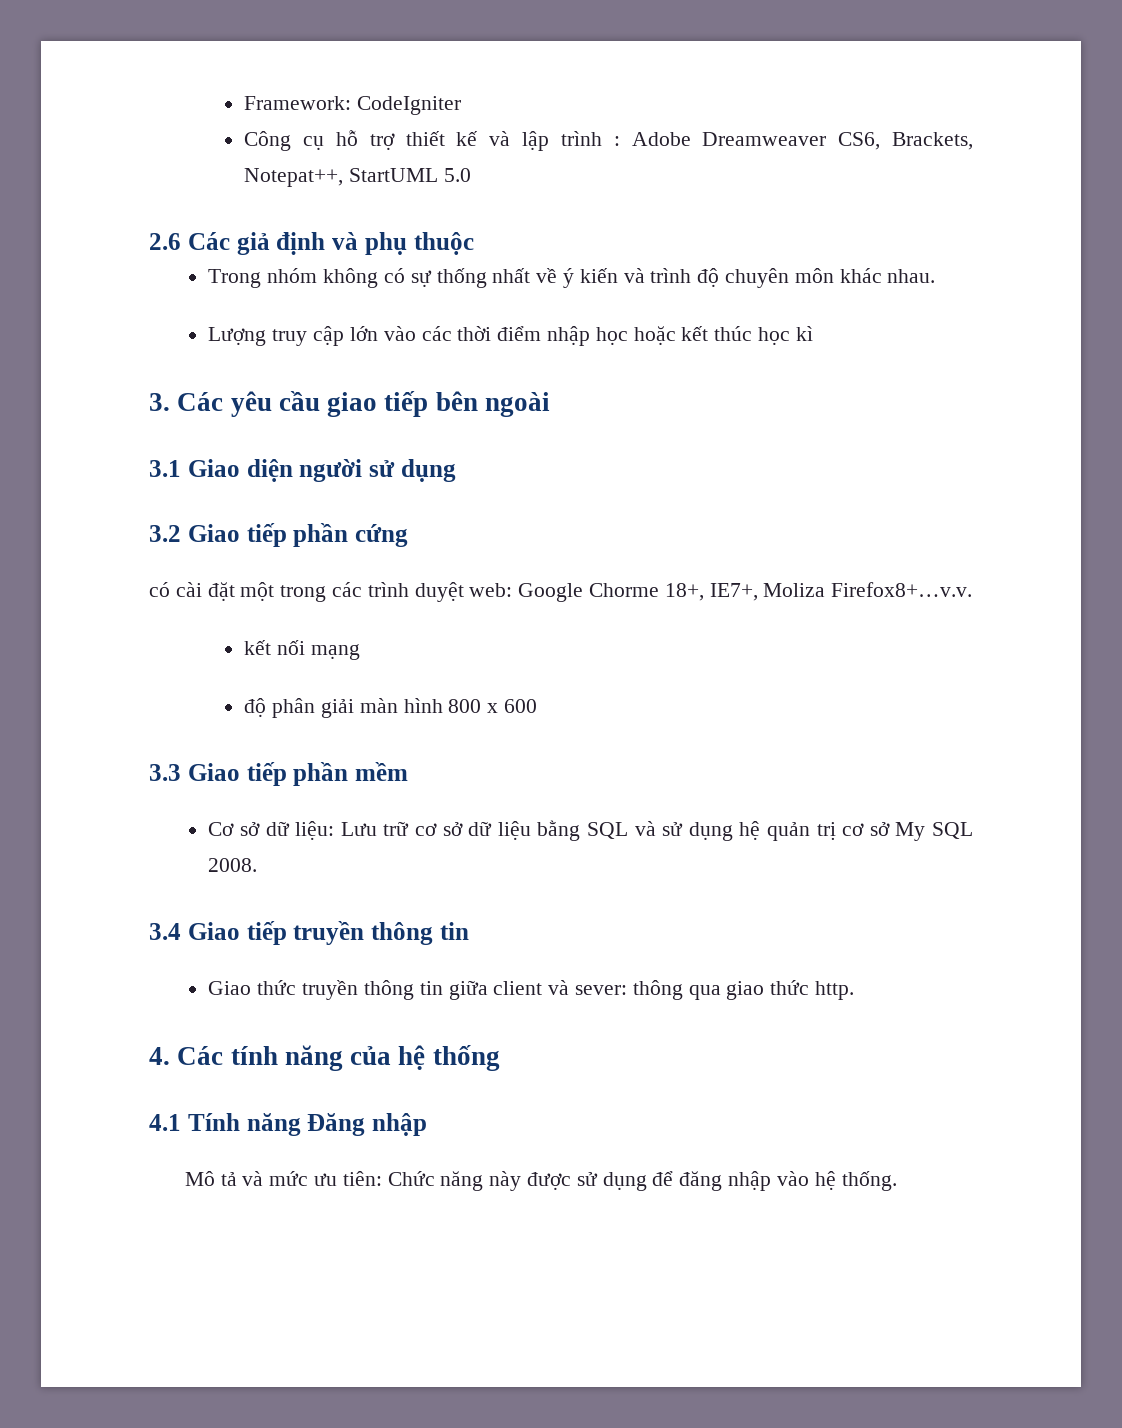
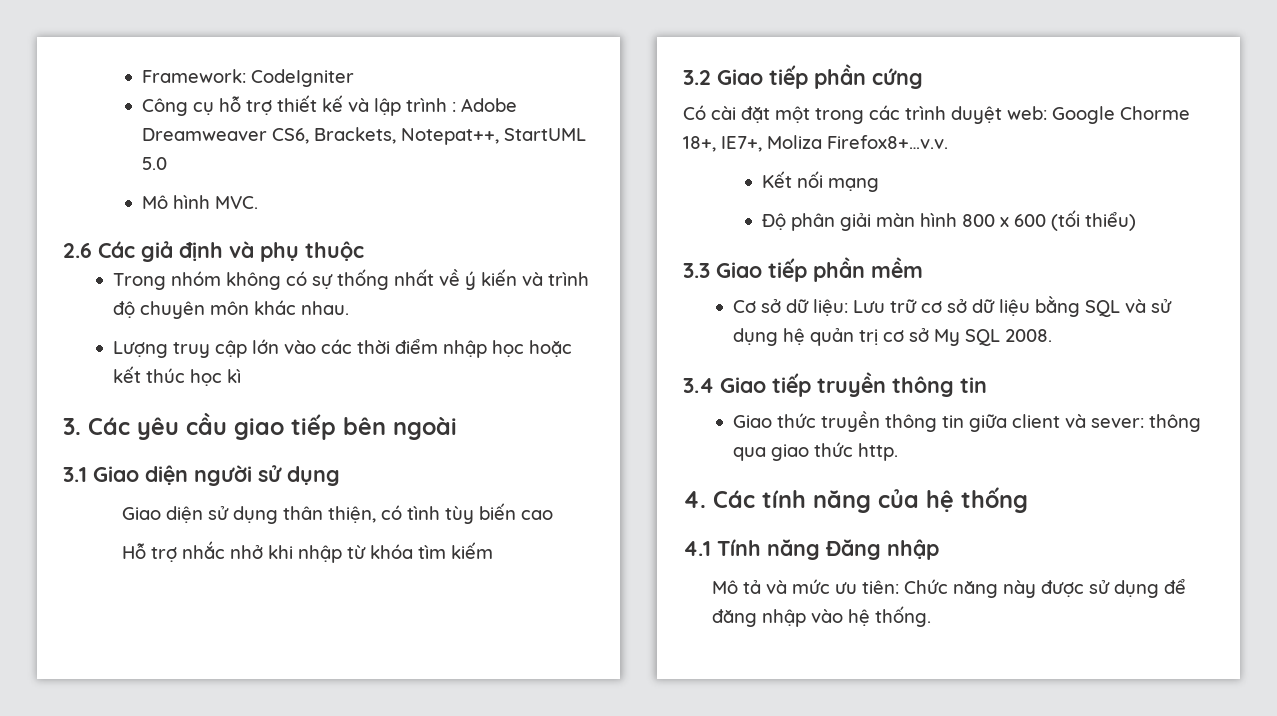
(471, 175) none -> [141,195,258,209] // Mô hình MVC.
(456, 470) none -> [121,503,553,524] [121,541,493,563] // Giao diện sử dụng thân thiện, có tình tùy biến cao // Hỗ trợ nhắc nhở khi nhập từ khóa tìm kiếm
[149,582,170,597] có -> [683,105,706,120] Có
[244,640,272,655] kết -> [761,171,792,188] Kết
[244,698,267,717] độ -> [761,213,786,230] Độ
(537, 706) none -> [1050,210,1136,231] (tối thiểu)

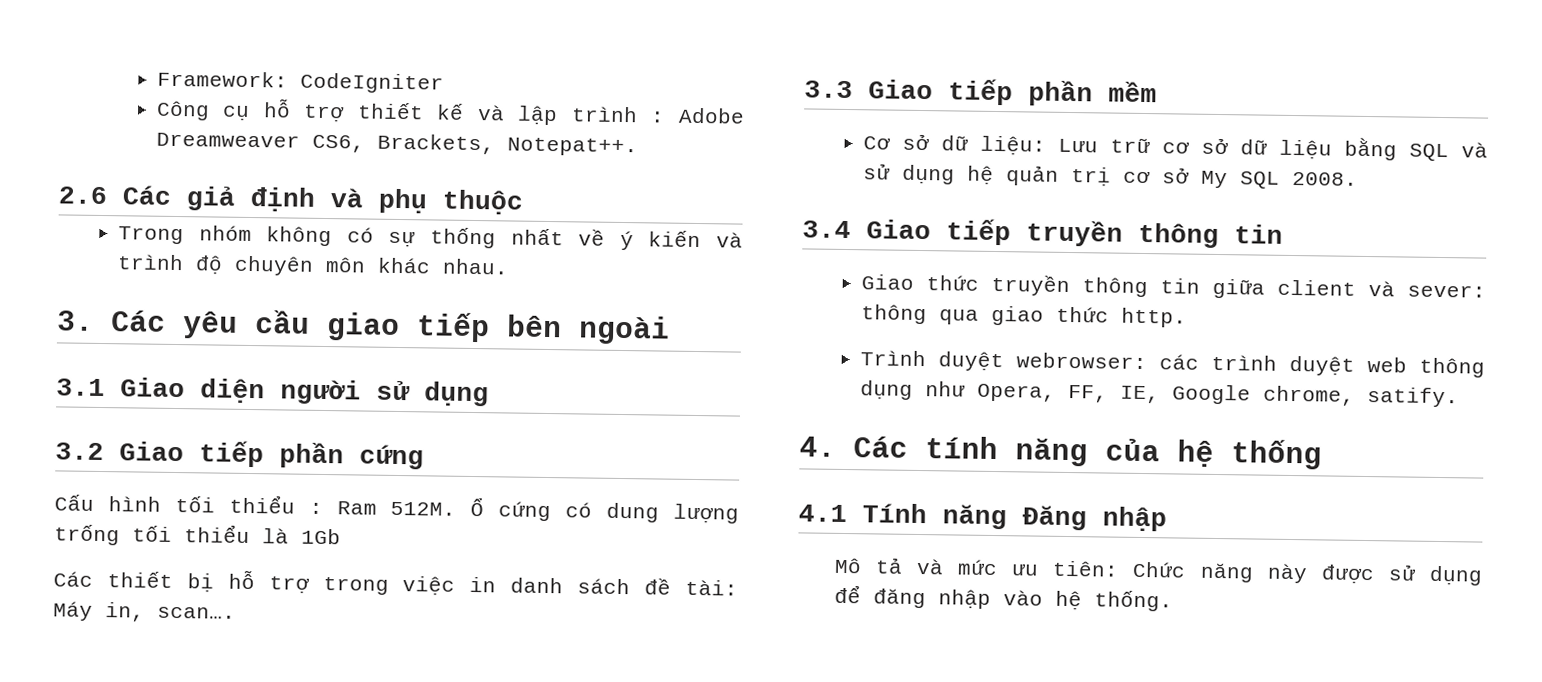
[400,128,586,145] [141,157,167,170] [141,195,258,209] Notepat++, StartUML 5.0 // Mô hình MVC. -> [506,137,638,157] Notepat++.
[112,339,572,358] [112,366,241,386] // Lượng truy cập lớn vào các thời điểm nhập học hoặc kết thúc học kì -> (509, 266) none
[121,503,553,524] [121,541,493,563] // Giao diện sử dụng thân thiện, có tình tùy biến cao // Hỗ trợ nhắc nhở khi nhập từ khóa tìm kiếm -> (489, 394) none
[683,105,1190,124] [683,135,948,152] [761,171,879,192] [761,210,1136,231] Có cài đặt một trong các trình duyệt web: Google Chorme 18+, IE7+, Moliza Firefox8+…v.v. // Kết nối mạng // Độ phân giải màn hình 800 x 600 (tối thiểu) -> [54,494,739,524] [54,524,341,546] [53,570,738,596] [53,601,236,622] Cấu hình tối thiểu : Ram 512M. Ổ cứng có dung lượng trống tối thiểu là 1Gb // Các thiết bị hỗ trợ trong việc in danh sách đề tài: Máy in, scan….
(898, 452) none -> [859,350,1485,378] [859,380,1459,408] // Trình duyệt webrowser: các trình duyệt web thông dụng như Opera, FF, IE, Google chrome, satify.

